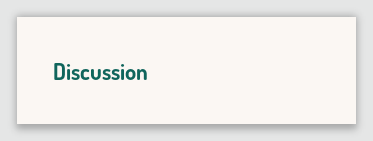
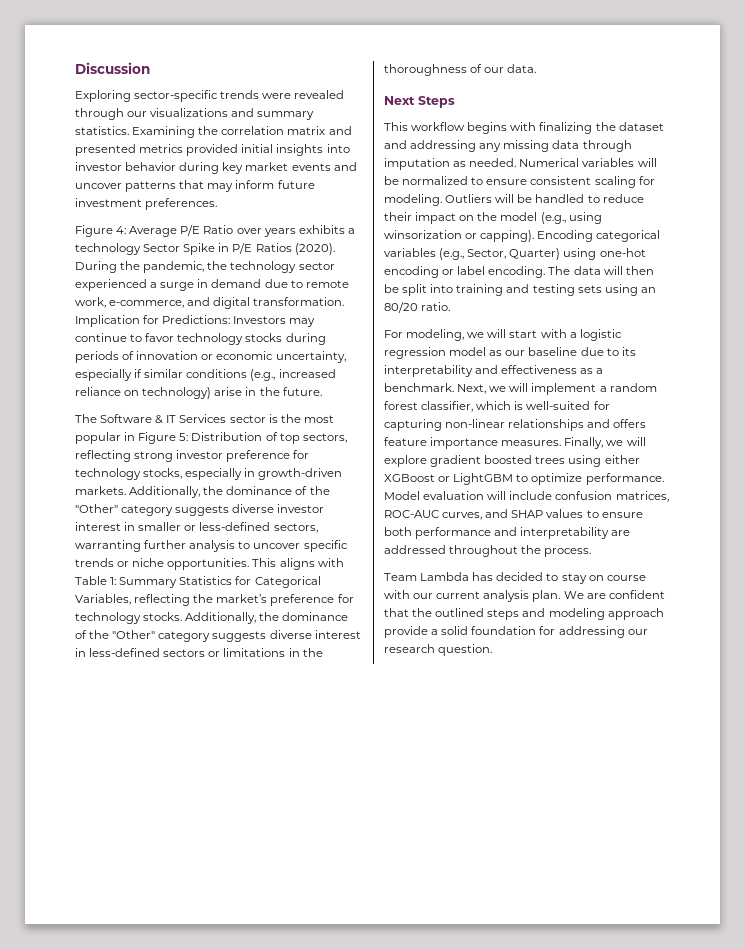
(148, 71) none -> [75,90,345,102] [75,108,315,120] [75,126,352,138] [75,144,350,156] [75,162,357,174] [75,180,315,192] [75,198,218,210] [75,225,355,237] [75,243,335,255] [75,261,335,273] [75,279,349,291] [75,297,345,309] [75,315,316,327] [75,333,326,345] [75,351,346,363] [75,369,336,381] [75,387,322,399] [75,414,334,424] [75,432,347,444] [75,450,310,462] [75,468,343,480] [75,486,330,498] [75,504,325,516] [75,522,318,533] [75,540,348,552] [75,558,344,570] [75,576,321,588] [75,594,354,606] [75,612,349,624] [75,630,361,642] [75,648,323,657] [384,64,537,76] [384,96,455,108] [384,122,664,134] [384,140,632,152] [384,158,657,170] [384,176,655,188] [384,194,644,206] [384,212,602,224] [384,230,661,242] [384,248,646,260] [384,266,654,278] [384,284,656,296] [384,302,451,313] [384,329,622,341] [384,347,636,359] [384,365,604,377] [384,383,657,395] [384,401,610,412] [384,419,647,431] [384,437,646,449] [384,455,640,467] [384,473,664,485] [384,491,669,502] [384,509,643,520] [384,527,631,539] [384,545,592,557] [384,572,646,584] [384,590,665,602] [384,608,664,620] [384,626,648,638] [384,644,493,656] // Exploring sector-specific trends were revealed through our visualizations and summary statistics. Examining the correlation matrix and presented metrics provided initial insights into investor behavior during key market events and uncover patterns that may inform future investment preferences. // Figure 4: Average P/E Ratio over years exhibits a technology Sector Spike in P/E Ratios (2020). During the pandemic, the technology sector experienced a surge in demand due to remote work, e-commerce, and digital transformation. Implication for Predictions: Investors may continue to favor technology stocks during periods of innovation or economic uncertainty, especially if similar conditions (e.g., increased reliance on technology) arise in the future. // The Software & IT Services sector is the most popular in Figure 5: Distribution of top sectors, reflecting strong investor preference for technology stocks, especially in growth-driven markets. Additionally, the dominance of the "Other" category suggests diverse investor interest in smaller or less-defined sectors, warranting further analysis to uncover specific trends or niche opportunities. This aligns with Table 1: Summary Statistics for Categorical Variables, reflecting the market’s preference for technology stocks. Additionally, the dominance of the "Other" category suggests diverse interest in less-defined sectors or limitations in the thoroughness of our data. // Next Steps // This workflow begins with finalizing the dataset and addressing any missing data through imputation as needed. Numerical variables will be normalized to ensure consistent scaling for modeling. Outliers will be handled to reduce their impact on the model (e.g., using winsorization or capping). Encoding categorical variables (e.g., Sector, Quarter) using one-hot encoding or label encoding. The data will then be split into training and testing sets using an 80/20 ratio. // For modeling, we will start with a logistic regression model as our baseline due to its interpretability and effectiveness as a benchmark. Next, we will implement a random forest classifier, which is well-suited for capturing non-linear relationships and offers feature importance measures. Finally, we will explore gradient boosted trees using either XGBoost or LightGBM to optimize performance. Model evaluation will include confusion matrices, ROC-AUC curves, and SHAP values to ensure both performance and interpretability are addressed throughout the process. // Team Lambda has decided to stay on course with our current analysis plan. We are confident that the outlined steps and modeling approach provide a solid foundation for addressing our research question.

